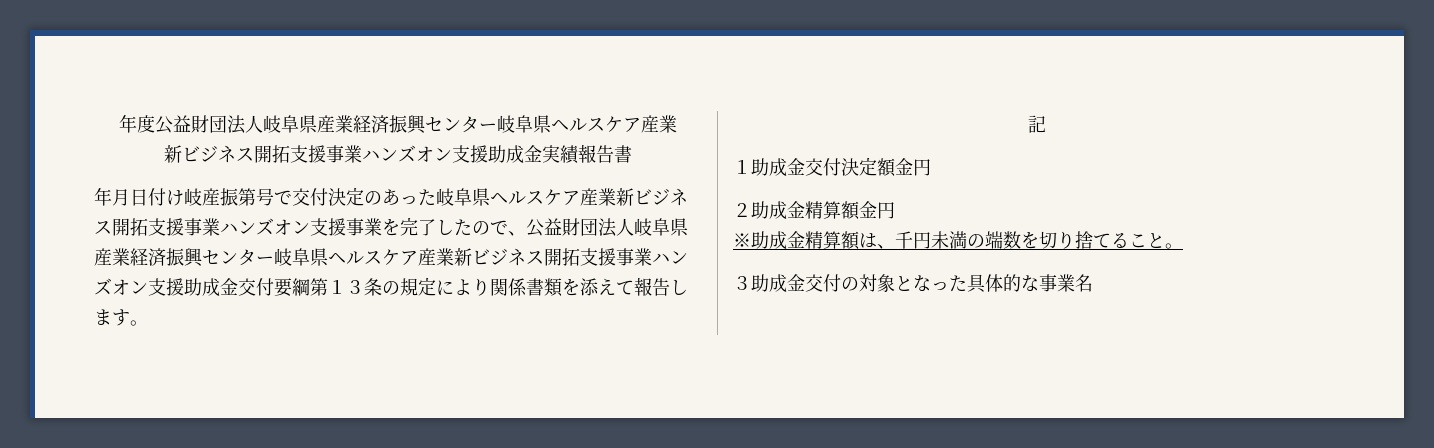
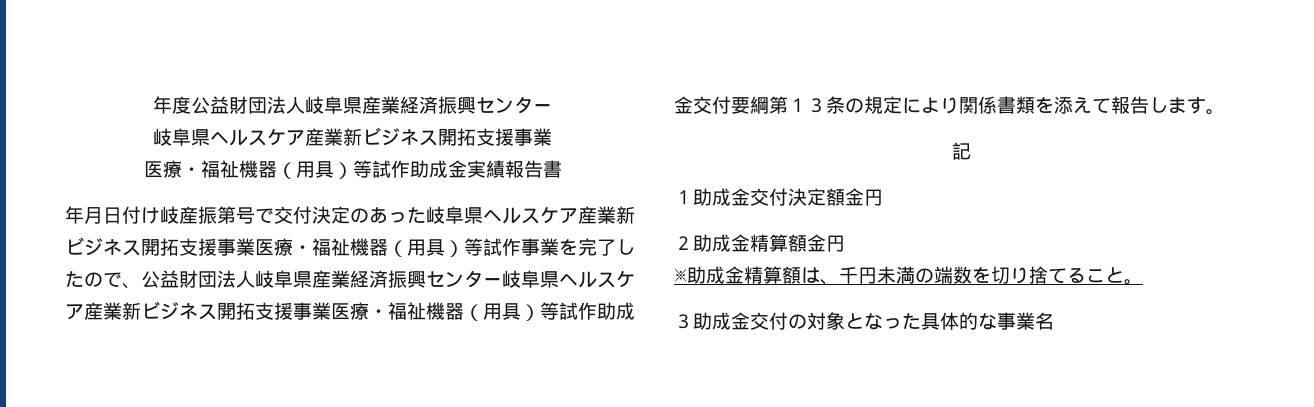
[496,115,677,133] [163,145,488,163] 岐阜県ヘルスケア産業 // 新ビジネス開拓支援事業ハンズオン支援 -> [153,127,552,146] [143,160,410,179] // 岐阜県ヘルスケア産業新ビジネス開拓支援事業 // 医療・福祉機器（用具）等試作
[220,218,346,236] ハンズオン支援 -> [255,238,521,257] 医療・福祉機器（用具）等試作
[652,251,688,264] [94,278,184,296] ハンズオン支援 -> [331,302,597,321] 医療・福祉機器（用具）等試作

